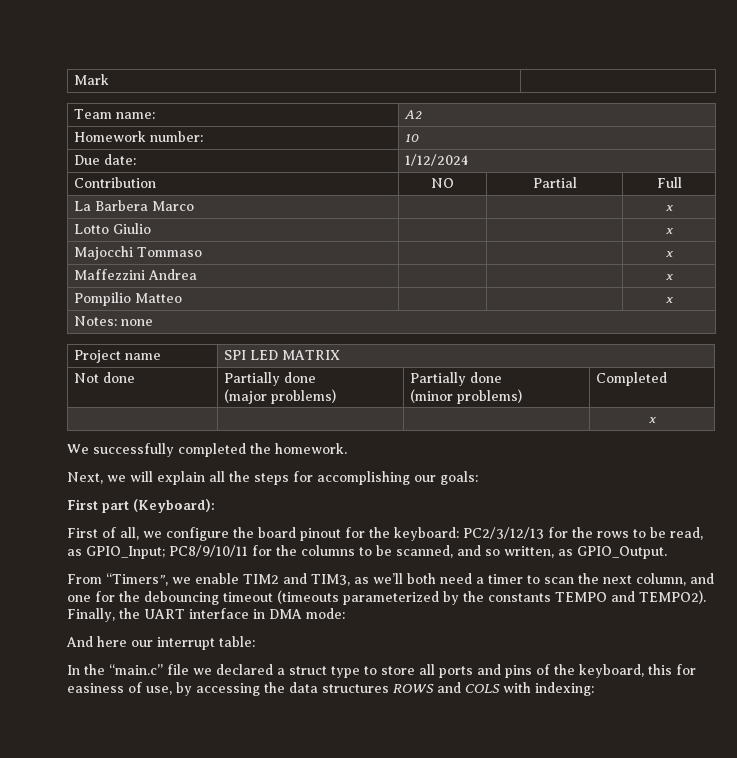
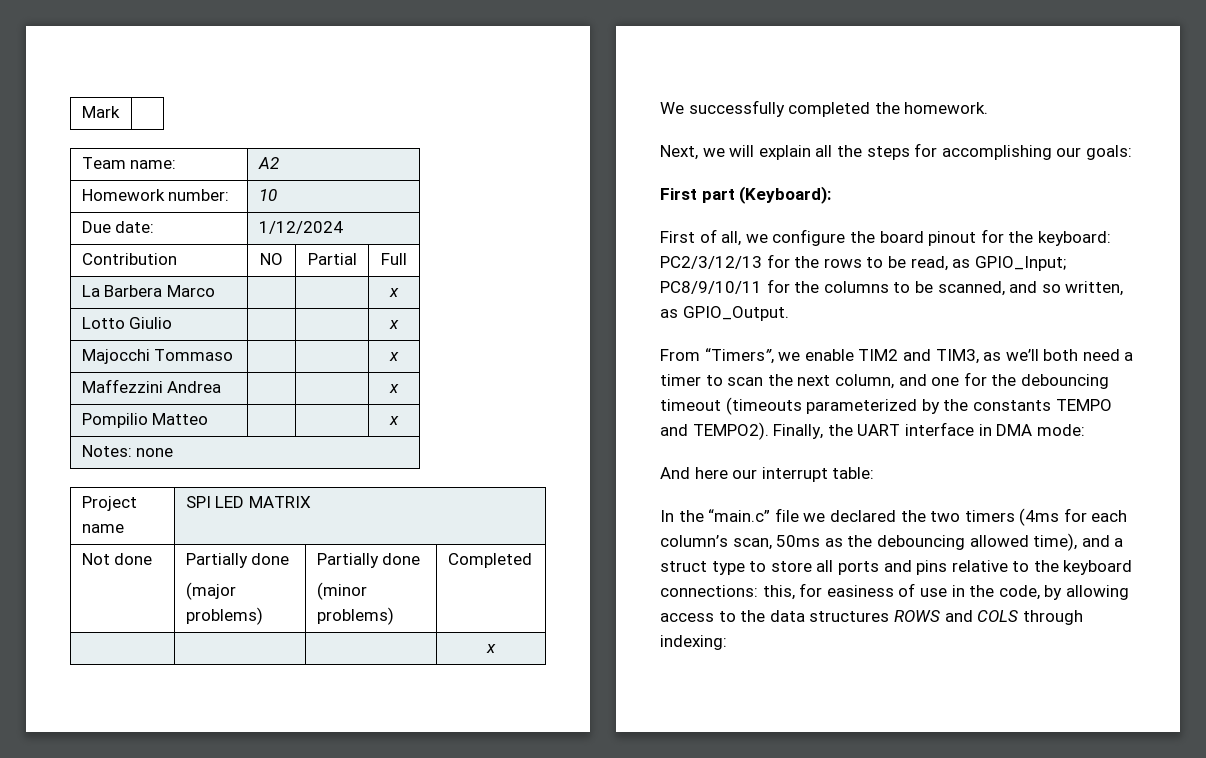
(273, 669) none -> [900,508,1128,526] [660,533,1110,551] the two timers (4ms for each column’s scan, 50ms as the debouncing allowed time), and
[536,664,696,678] [67,682,260,696] of the keyboard, this for easiness of use, by accessing -> [951,560,1133,575] [660,583,1129,600] [660,611,736,622] relative to the keyboard connections: this, for easiness of use in the code, by allowing access to
[503,682,531,693] with -> [1022,610,1083,625] through

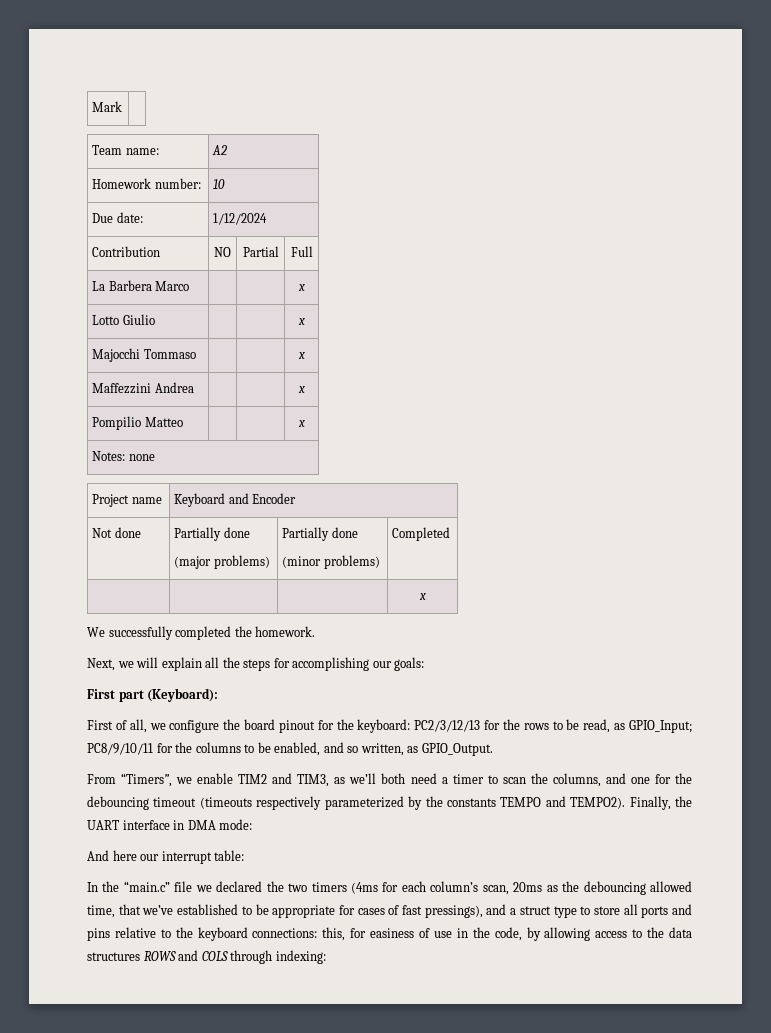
[185,496,311,508] SPI LED MATRIX -> [174,493,297,507] Keyboard and Encoder
[937,281,1005,296] scanned, -> [274,742,321,756] enabled,
[797,374,894,389] next column, -> [552,773,601,787] columns,
(802, 406) none -> [256,796,322,810] respectively
[776,535,821,547] 50ms -> [513,882,543,892] 20ms
[1033,533,1078,551] time), -> [87,904,483,918] time, that we’ve established to be appropriate for cases of fast pressings),

